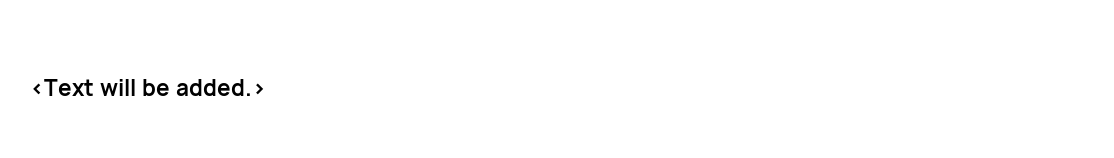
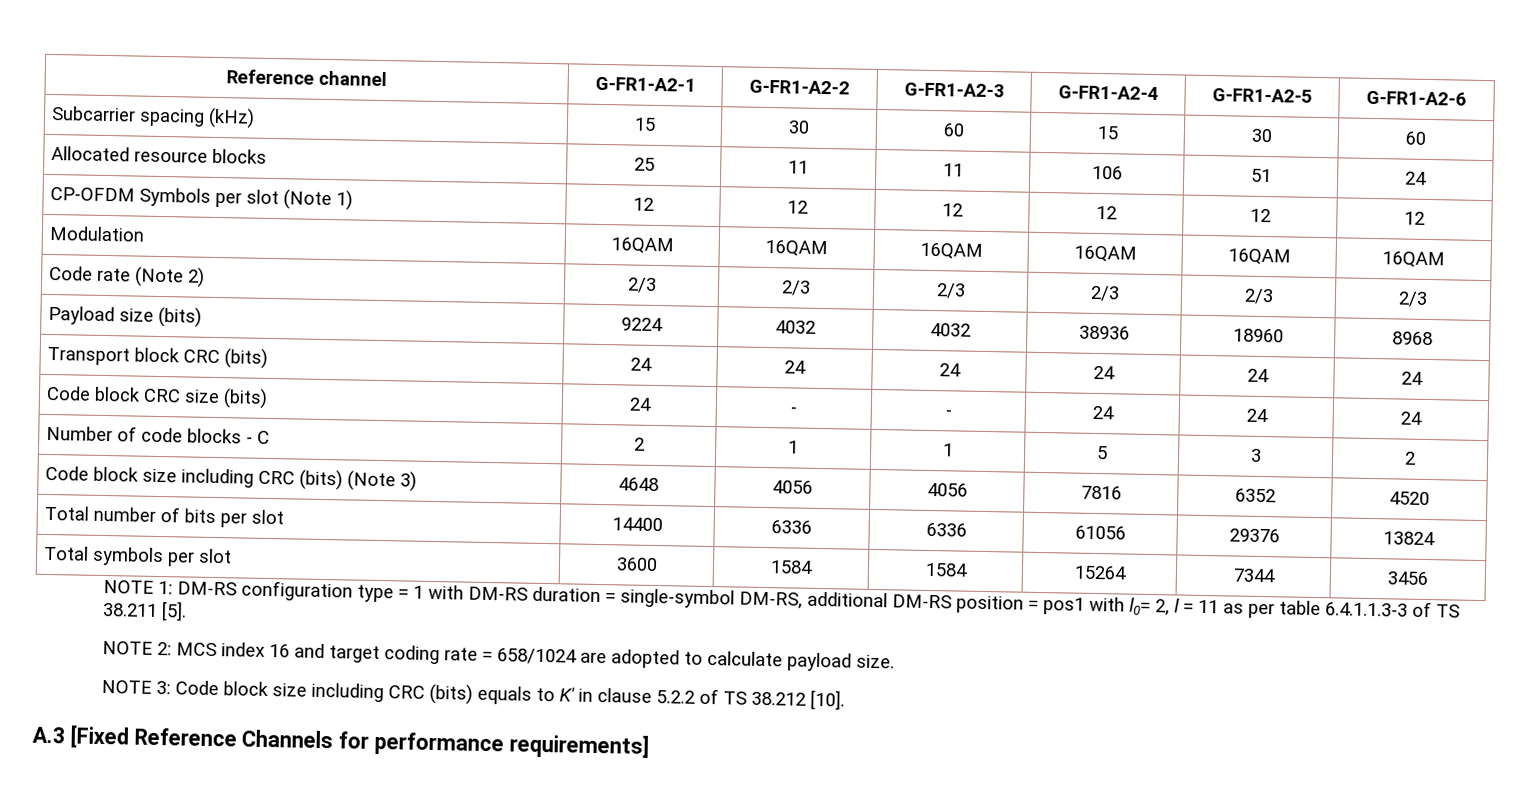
[30,79,267,96] <Text will be added.> -> [226,69,388,87] [594,76,696,92] [749,79,850,95] [903,82,1005,98] [1057,85,1159,101] [1211,88,1313,103] [1366,90,1467,106] [51,105,256,129] [633,117,656,131] [788,120,810,134] [942,123,965,137] [1096,125,1119,140] [1250,128,1273,143] [1405,131,1426,145] [51,145,268,164] [633,157,655,171] [788,160,809,174] [942,163,964,177] [1091,165,1123,180] [1250,168,1272,183] [1405,171,1427,185] [50,186,354,211] [632,197,654,211] [787,200,808,214] [941,203,963,217] [1095,205,1117,220] [1249,208,1271,223] [1404,211,1425,225] [49,225,146,242] [610,237,674,255] [765,239,828,258] [919,242,983,260] [1073,245,1137,263] [1227,248,1291,266] [1382,251,1445,269] [49,265,206,288] [626,277,657,293] [781,280,811,296] [935,283,966,299] [1089,285,1120,302] [1243,288,1274,305] [1398,291,1428,307] [48,305,203,328] [620,317,663,332] [775,320,816,334] [929,322,971,337] [1078,325,1130,340] [1232,328,1284,343] [1392,331,1433,346] [47,346,269,369] [629,357,652,371] [784,360,806,374] [938,363,961,377] [1092,365,1115,380] [1246,368,1269,383] [1401,371,1423,385] [46,385,269,409] [628,397,652,411] [790,406,797,414] [944,409,952,417] [1091,405,1114,420] [1245,408,1268,423] [1400,411,1422,425] [46,425,271,445] [633,437,645,451] [788,440,799,454] [942,443,954,457] [1095,446,1108,460] [1249,448,1262,462] [1404,451,1416,465] [45,465,418,492] [617,477,659,492] [772,480,813,494] [926,482,968,497] [1080,485,1122,500] [1234,488,1276,503] [1389,491,1430,506] [44,505,285,528] [611,517,663,532] [771,520,812,534] [925,522,967,537] [1074,525,1126,540] [1228,528,1280,543] [1383,531,1435,546] [43,545,233,567] [615,557,658,572] [770,560,813,574] [924,562,968,577] [1073,565,1127,580] [1232,568,1276,583] [1387,571,1428,586] [103,580,1461,619] [102,601,188,622] [102,640,896,672] [101,679,846,711] [32,725,649,759] Reference channel | G-FR1-A2-1 | G-FR1-A2-2 | G-FR1-A2-3 | G-FR1-A2-4 | G-FR1-A2-5 | G-FR1-A2-6 // Subcarrier spacing (kHz) | 15 | 30 | 60 | 15 | 30 | 60 // Allocated resource blocks | 25 | 11 | 11 | 106 | 51 | 24 // CP-OFDM Symbols per slot (Note 1) | 12 | 12 | 12 | 12 | 12 | 12 // Modulation | 16QAM | 16QAM | 16QAM | 16QAM | 16QAM | 16QAM // Code rate (Note 2) | 2/3 | 2/3 | 2/3 | 2/3 | 2/3 | 2/3 // Payload size (bits) | 9224 | 4032 | 4032 | 38936 | 18960 | 8968 // Transport block CRC (bits) | 24 | 24 | 24 | 24 | 24 | 24 // Code block CRC size (bits) | 24 | - | - | 24 | 24 | 24 // Number of code blocks - C | 2 | 1 | 1 | 5 | 3 | 2 // Code block size including CRC (bits) (Note 3) | 4648 | 4056 | 4056 | 7816 | 6352 | 4520 // Total number of bits per slot | 14400 | 6336 | 6336 | 61056 | 29376 | 13824 // Total symbols per slot | 3600 | 1584 | 1584 | 15264 | 7344 | 3456 // NOTE 1: DM-RS configuration type = 1 with DM-RS duration = single-symbol DM-RS, additional DM-RS position = pos1 with l0= 2, l = 11 as per table 6.4.1.1.3-3 of TS 38.211 [5]. // NOTE 2: MCS index 16 and target coding rate = 658/1024 are adopted to calculate payload size. // NOTE 3: Code block size including CRC (bits) equals to K' in clause 5.2.2 of TS 38.212 [10]. // A.3 [Fixed Reference Channels for performance requirements]

